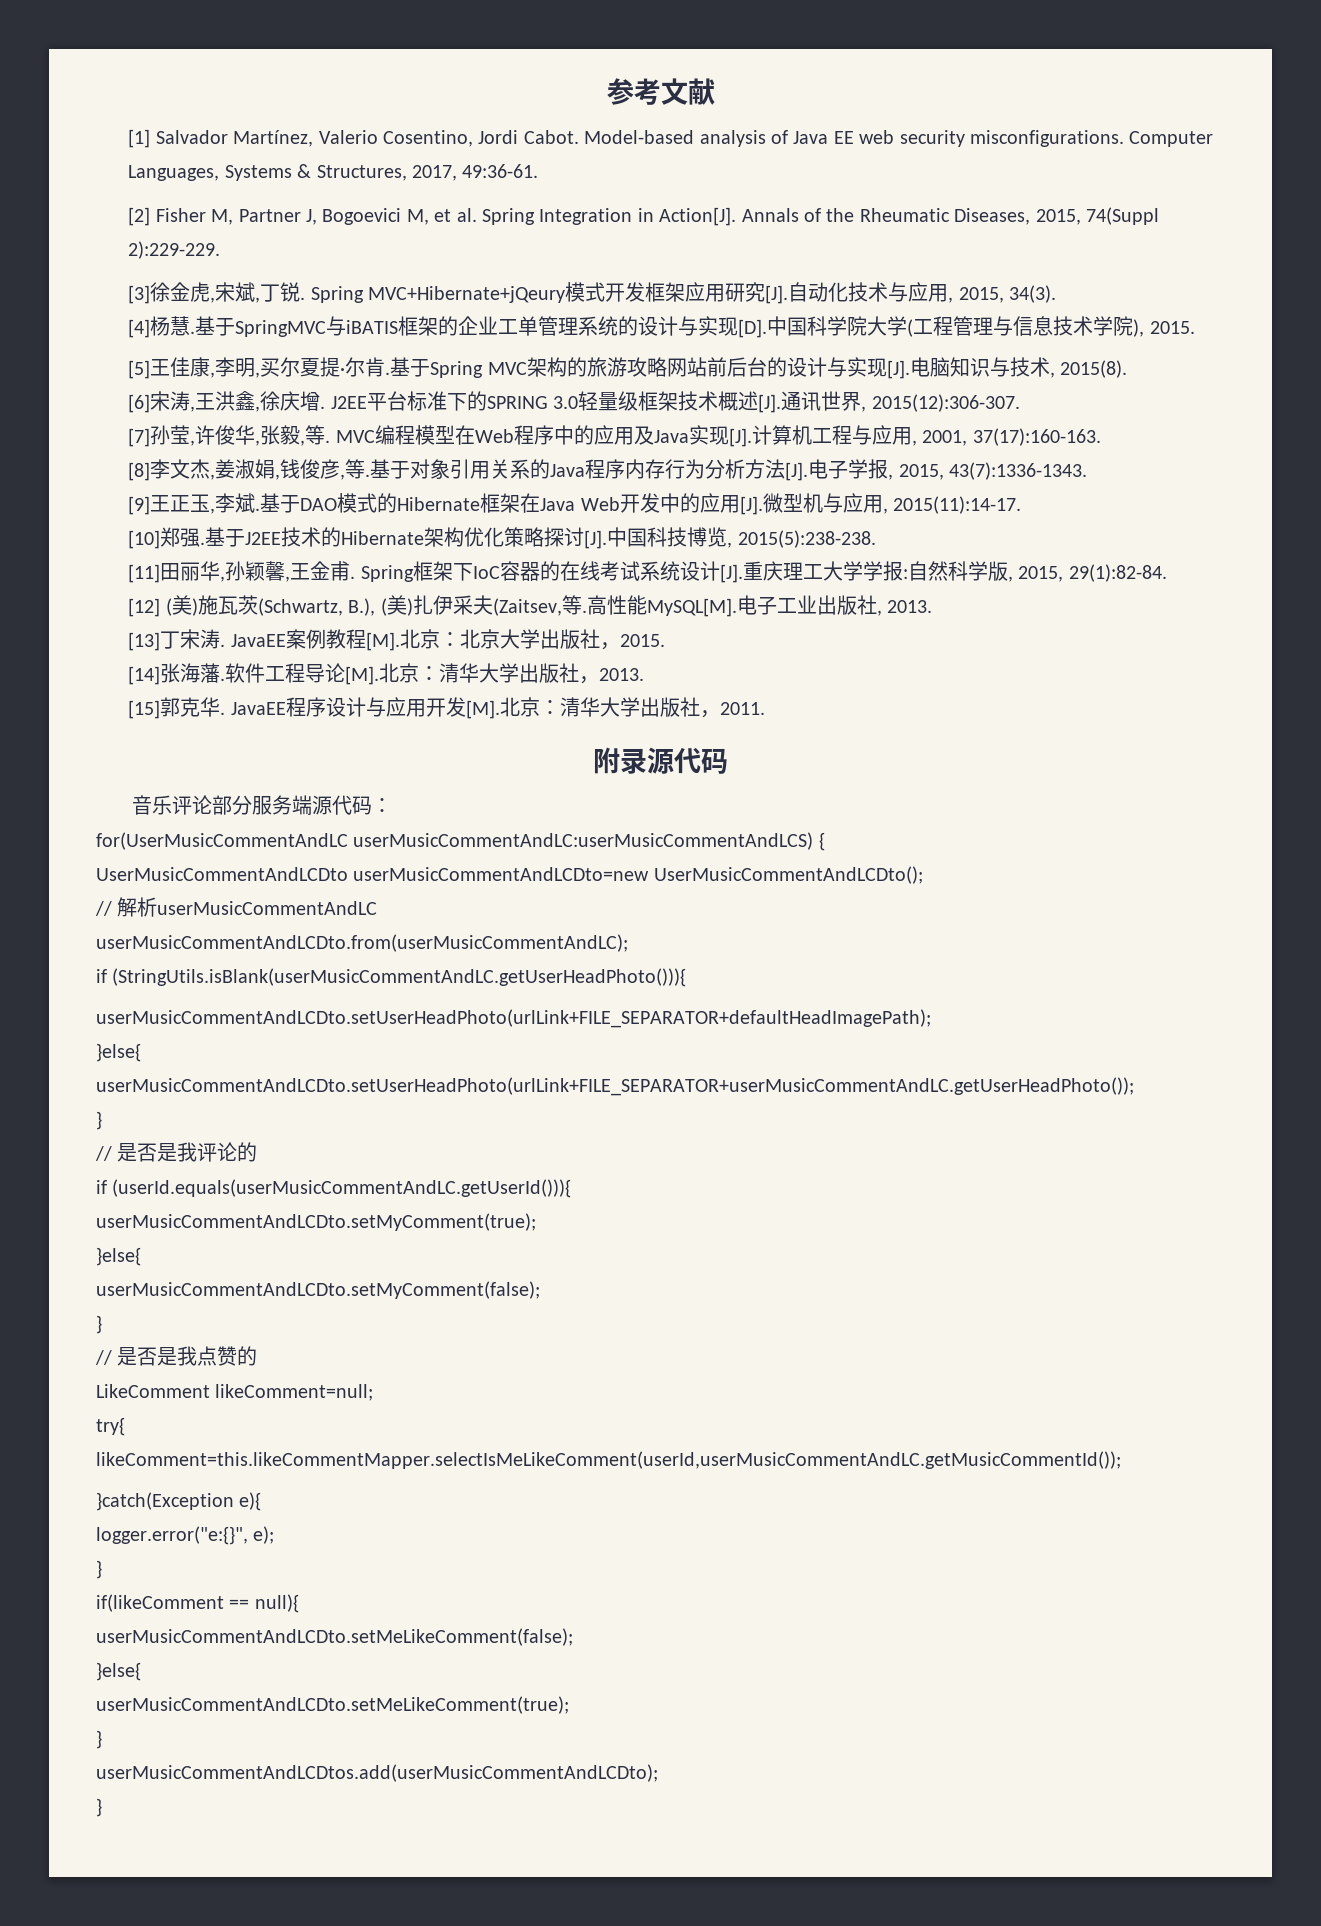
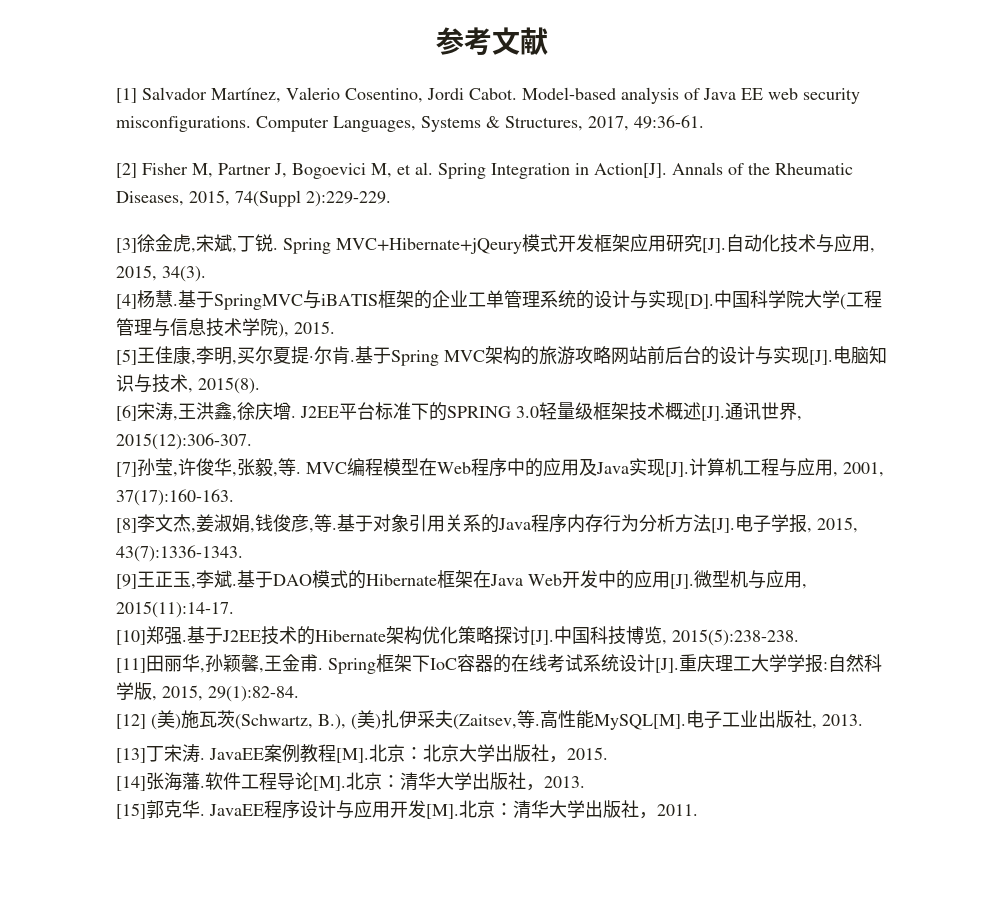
[593,747,728,774] [132,795,393,815] [96,832,825,851] [96,866,923,884] [95,897,378,917] [96,934,628,952] [96,968,687,987] [96,1009,931,1028] [96,1043,141,1062] [96,1077,1134,1096] [96,1111,102,1130] [95,1142,258,1162] [96,1179,572,1198] [96,1213,536,1231] [96,1247,141,1266] [96,1281,540,1299] [96,1315,102,1334] [95,1346,258,1366] [96,1384,374,1401] [96,1417,125,1436] [96,1451,1121,1469] [96,1492,262,1511] [96,1526,275,1545] [96,1560,102,1579] [96,1594,299,1613] [96,1628,573,1646] [96,1662,141,1681] [96,1696,569,1714] [96,1730,102,1749] [96,1764,658,1782] [96,1798,102,1817] // 附录源代码 // 音乐评论部分服务端源代码： // for(UserMusicCommentAndLC userMusicCommentAndLC:userMusicCommentAndLCS) { // UserMusicCommentAndLCDto userMusicCommentAndLCDto=new UserMusicCommentAndLCDto(); // // 解析userMusicCommentAndLC // userMusicCommentAndLCDto.from(userMusicCommentAndLC); // if (StringUtils.isBlank(userMusicCommentAndLC.getUserHeadPhoto())){ // userMusicCommentAndLCDto.setUserHeadPhoto(urlLink+FILE_SEPARATOR+defaultHeadImagePath); // }else{ // userMusicCommentAndLCDto.setUserHeadPhoto(urlLink+FILE_SEPARATOR+userMusicCommentAndLC.getUserHeadPhoto()); // } // // 是否是我评论的 // if (userId.equals(userMusicCommentAndLC.getUserId())){ // userMusicCommentAndLCDto.setMyComment(true); // }else{ // userMusicCommentAndLCDto.setMyComment(false); // } // // 是否是我点赞的 // LikeComment likeComment=null; // try{ // likeComment=this.likeCommentMapper.selectIsMeLikeComment(userId,userMusicCommentAndLC.getMusicCommentId()); // }catch(Exception e){ // logger.error("e:{}", e); // } // if(likeComment == null){ // userMusicCommentAndLCDto.setMeLikeComment(false); // }else{ // userMusicCommentAndLCDto.setMeLikeComment(true); // } // userMusicCommentAndLCDtos.add(userMusicCommentAndLCDto); // } -> (698, 810) none

